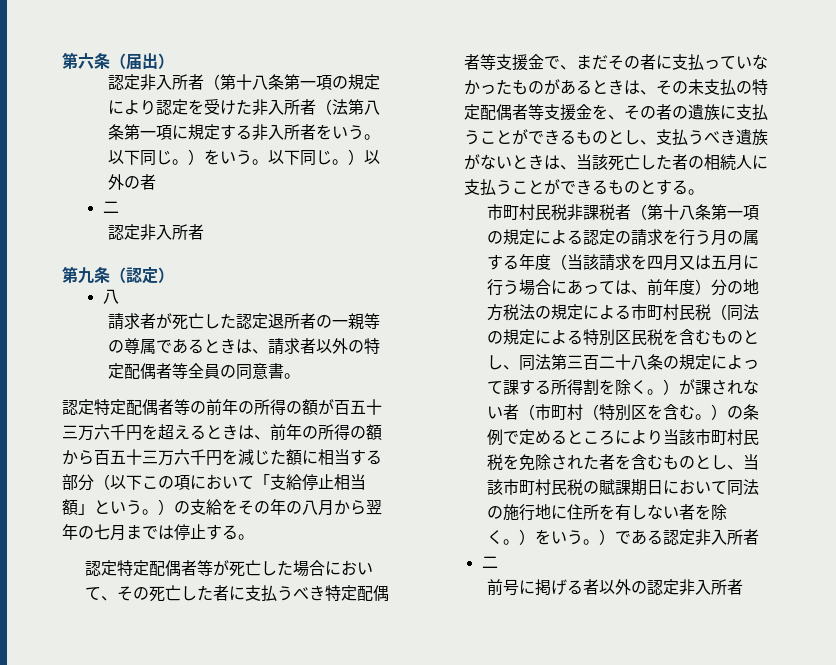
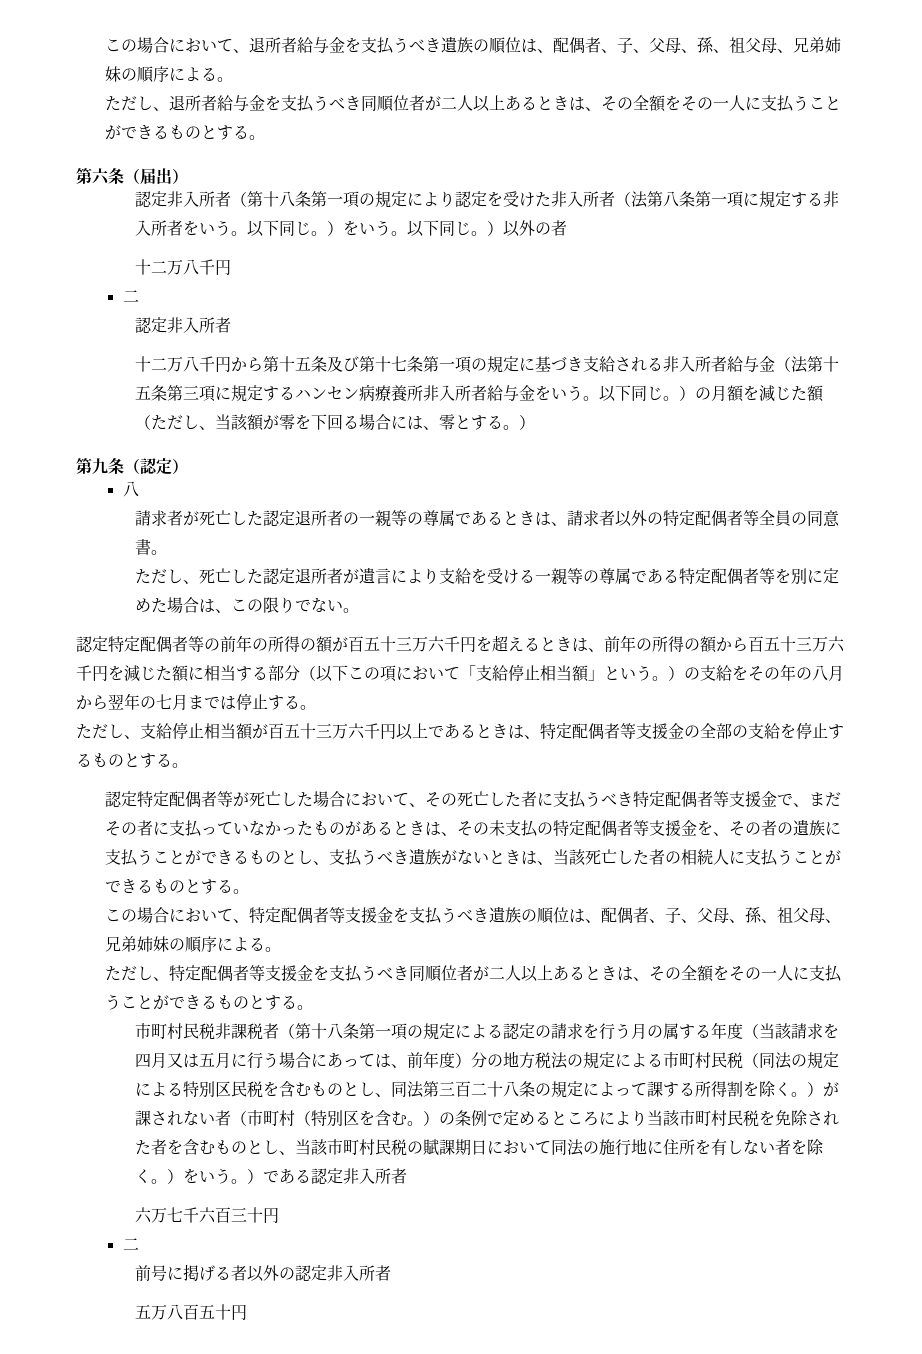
(62, 60) none -> [105,36,842,54] [105,66,234,83] [105,95,842,112] [105,125,266,140] この場合において、退所者給与金を支払うべき遺族の順位は、配偶者、子、父母、孫、祖父母、兄弟姉妹の順序による。 // ただし、退所者給与金を支払うべき同順位者が二人以上あるときは、その全額をその一人に支払うことができるものとする。 //
(156, 182) none -> [134,259,231,276] // 十二万八千円
(204, 232) none -> [134,356,839,373] [134,384,824,402] [134,414,535,431] // 十二万八千円から第十五条及び第十七条第一項の規定に基づき支給される非入所者給与金（法第十五条第三項に規定するハンセン病療養所非入所者給与金をいう。以下同じ。）の月額を減じた額（ただし、当該額が零を下回る場合には、零とする。）
(300, 376) none -> [134,567,839,585] [134,597,359,613] // ただし、死亡した認定退所者が遺言により支給を受ける一親等の尊属である特定配偶者等を別に定めた場合は、この限りでない。
(254, 537) none -> [76,722,844,740] [76,753,188,768] // ただし、支給停止相当額が百五十三万六千円以上であるときは、特定配偶者等支援金の全部の支給を停止するものとする。
(704, 192) none -> [105,906,842,924] [105,936,282,953] [105,965,843,982] [105,994,314,1010] // この場合において、特定配偶者等支援金を支払うべき遺族の順位は、配偶者、子、父母、孫、祖父母、兄弟姉妹の順序による。 // ただし、特定配偶者等支援金を支払うべき同順位者が二人以上あるときは、その全額をその一人に支払うことができるものとする。
(759, 537) none -> [134,1207,279,1224] // 六万七千六百三十円
(743, 587) none -> [134,1304,247,1321] // 五万八百五十円

